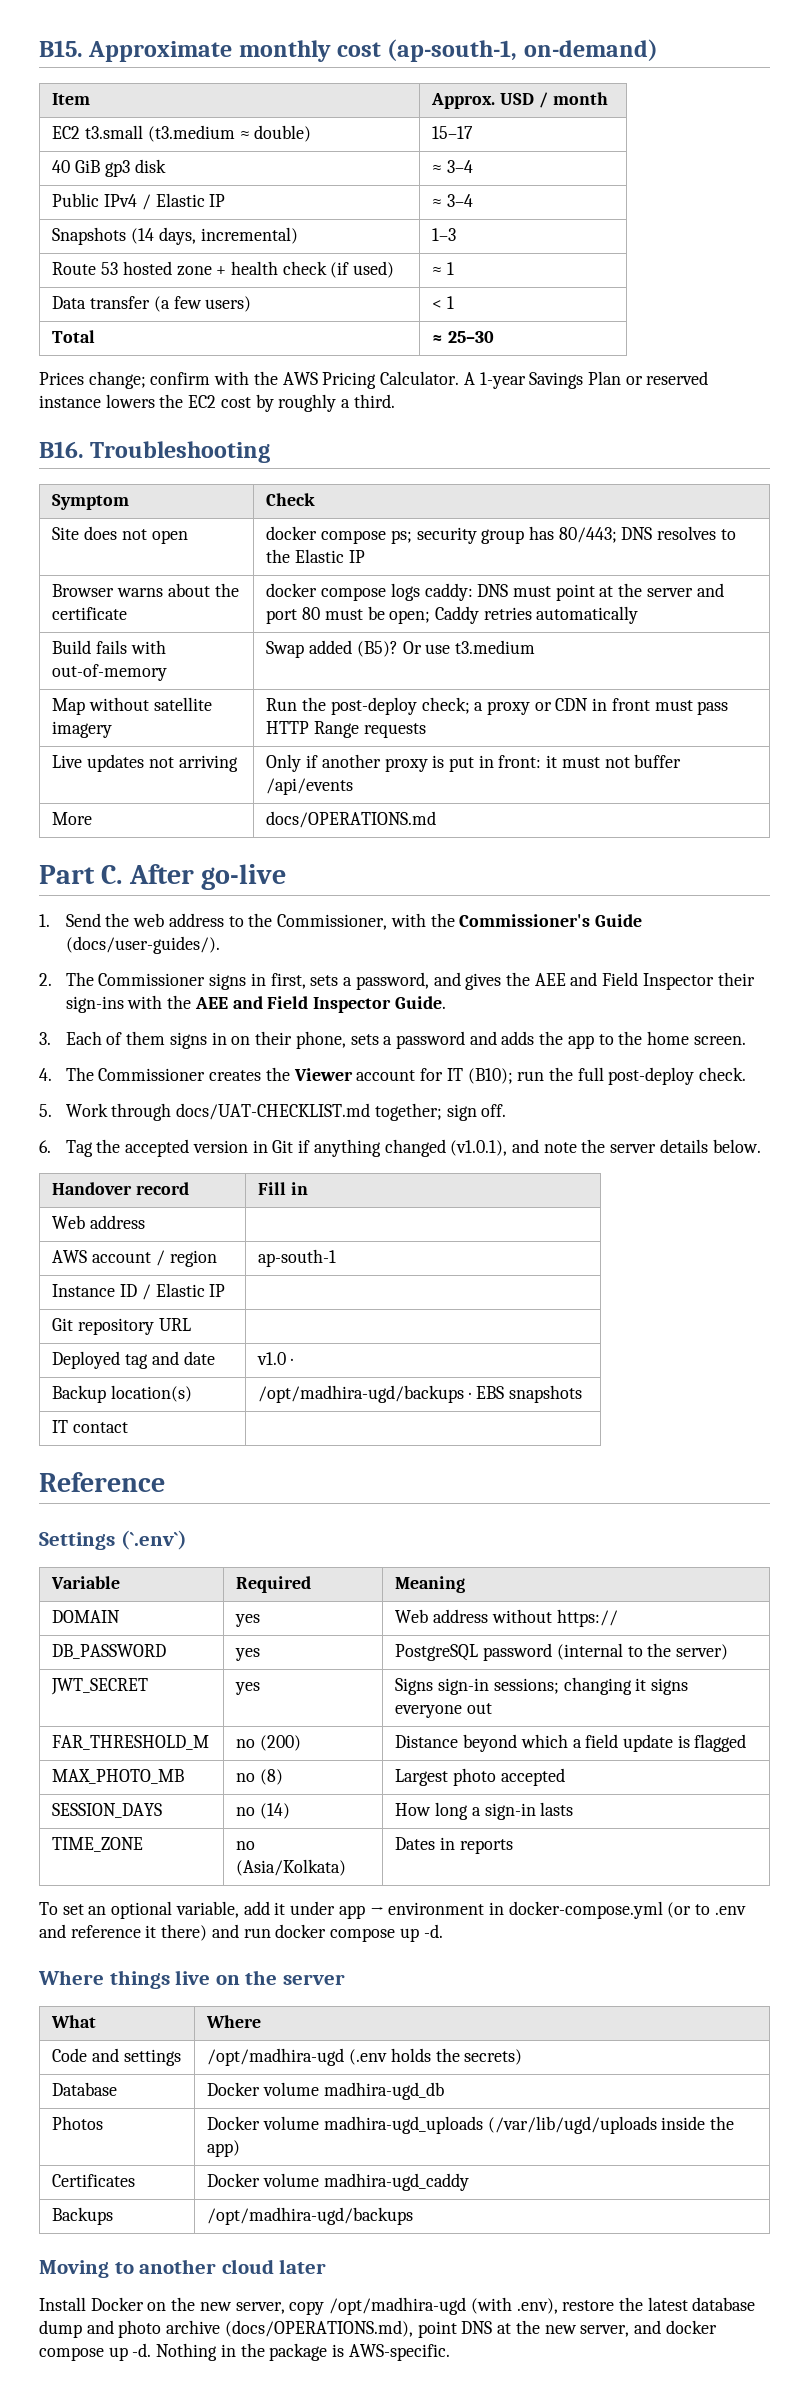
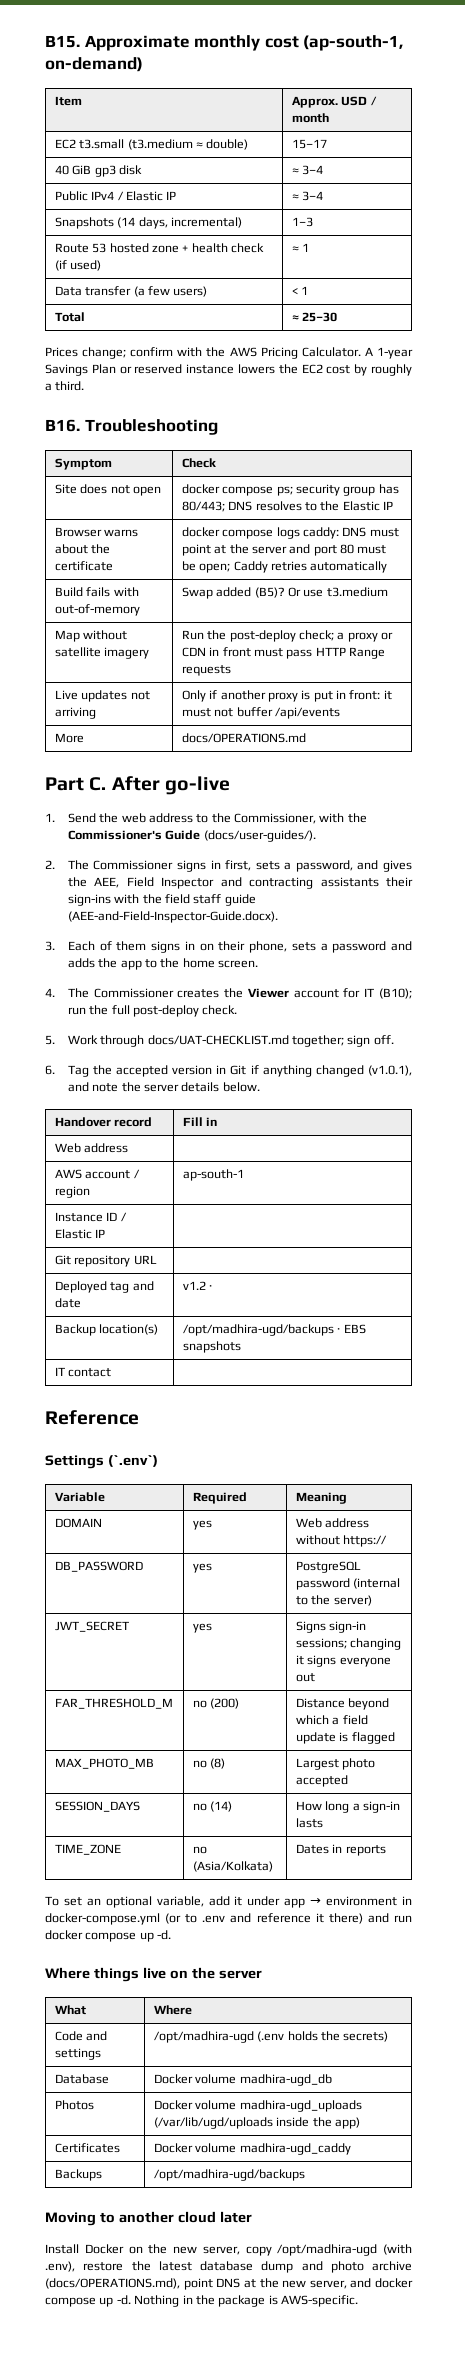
[534,972,755,990] [65,995,446,1013] AEE and Field Inspector their sign-ins with the AEE and Field Inspector Guide. -> [94,877,413,889] [67,894,256,906] [67,911,278,923] AEE, Field Inspector and contracting assistants their sign-ins with the field staff guide (AEE-and-Field-Inspector-Guide.docx).
[257,1352,287,1365] v1.0 -> [182,1281,206,1290] v1.2

